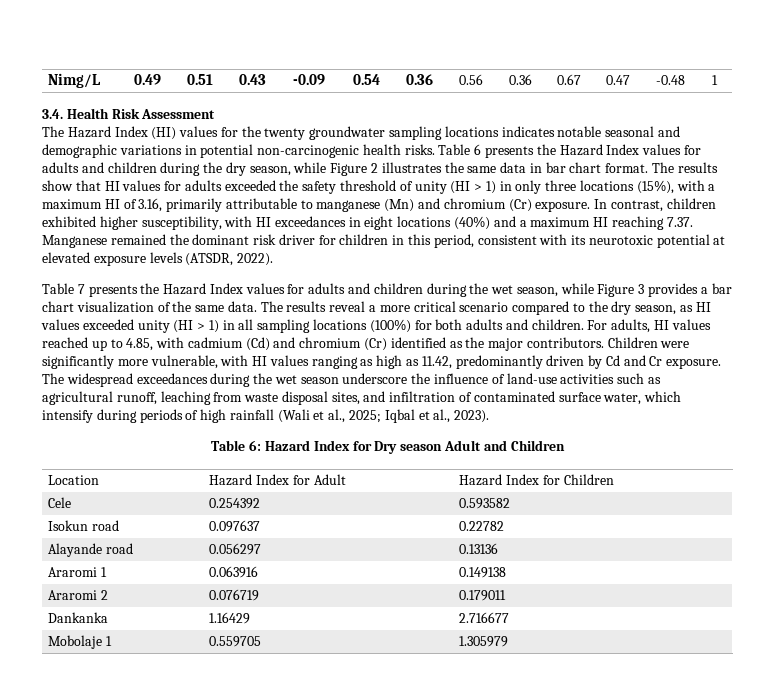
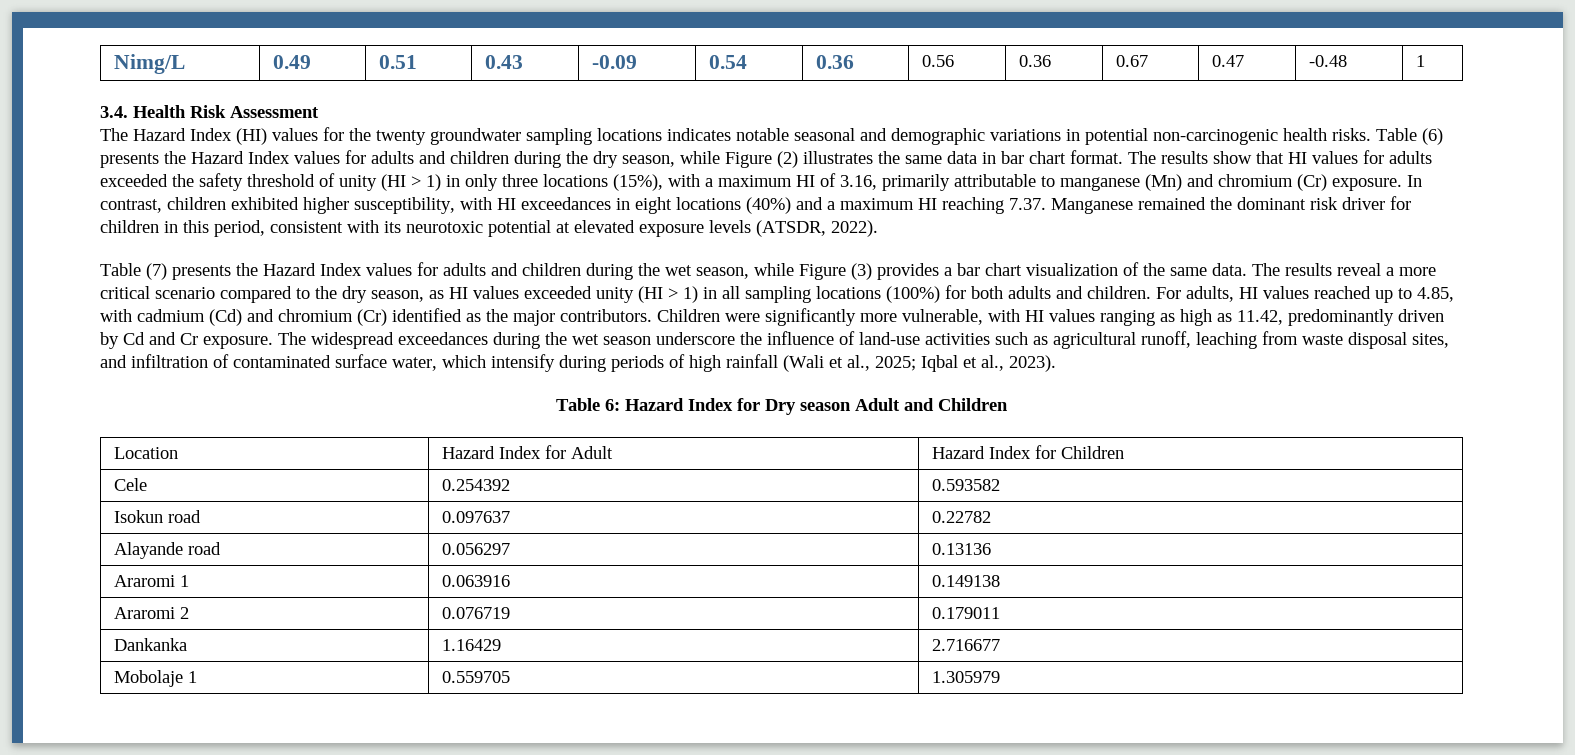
[474,144,482,155] 6 -> [1422,128,1443,145] (6)
[371,163,379,173] 2 -> [777,151,798,168] (2)
[77,284,85,294] 7 -> [146,263,167,280] (7)
[638,284,645,294] 3 -> [851,263,872,280] (3)

